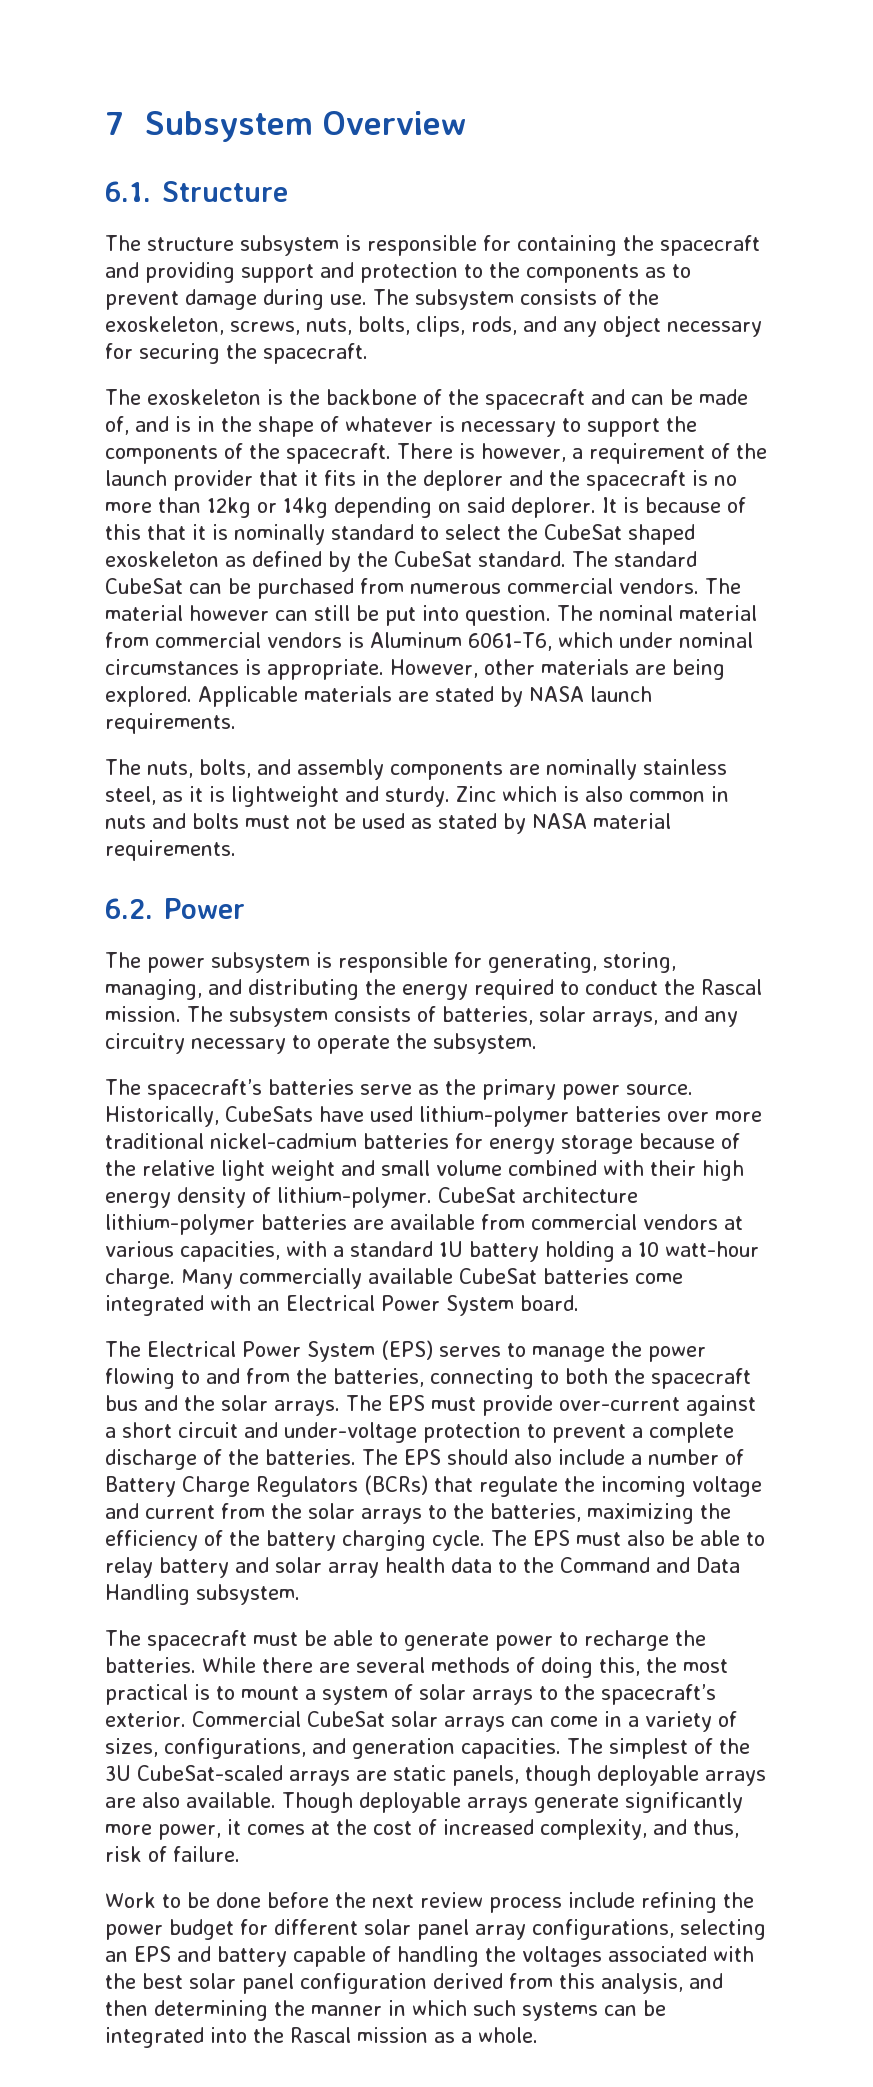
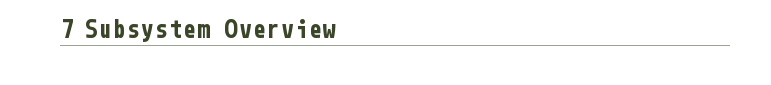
[105,181,288,202] [105,235,760,256] [105,262,691,283] [105,289,659,310] [105,315,762,337] [105,343,368,364] [105,389,748,410] [105,416,697,437] [105,443,767,464] [105,470,737,491] [105,497,746,518] [105,524,695,545] [105,551,697,572] [105,578,741,599] [105,605,757,626] [105,632,753,651] [105,659,725,680] [105,686,652,707] [105,713,236,734] [105,759,727,780] [105,786,729,807] [105,813,671,834] [105,840,236,861] [105,898,245,919] [105,952,676,973] [105,979,762,1000] [105,1006,738,1027] [105,1033,537,1054] [105,1079,693,1100] [105,1106,762,1127] [105,1133,740,1154] [105,1160,744,1181] [105,1187,638,1208] [105,1214,743,1235] [105,1241,759,1262] [105,1268,683,1289] [105,1295,579,1316] [105,1340,706,1362] [105,1368,751,1389] [105,1395,756,1416] [105,1422,734,1443] [105,1449,744,1470] [105,1475,762,1497] [105,1503,731,1524] [105,1530,765,1551] [105,1557,740,1578] [105,1584,300,1605] [105,1630,706,1651] [105,1657,728,1678] [105,1684,716,1705] [105,1711,737,1732] [105,1738,750,1759] [105,1765,766,1786] [105,1792,743,1813] [105,1819,739,1840] [105,1846,240,1862] [105,1892,754,1913] [105,1919,766,1940] [105,1946,754,1967] [105,1973,723,1994] [105,2000,666,2021] [105,2027,538,2048] // 6.1. Structure // The structure subsystem is responsible for containing the spacecraft and providing support and protection to the components as to prevent damage during use. The subsystem consists of the exoskeleton, screws, nuts, bolts, clips, rods, and any object necessary for securing the spacecraft. // The exoskeleton is the backbone of the spacecraft and can be made of, and is in the shape of whatever is necessary to support the components of the spacecraft. There is however, a requirement of the launch provider that it fits in the deplorer and the spacecraft is no more than 12kg or 14kg depending on said deplorer. It is because of this that it is nominally standard to select the CubeSat shaped exoskeleton as defined by the CubeSat standard. The standard CubeSat can be purchased from numerous commercial vendors. The material however can still be put into question. The nominal material from commercial vendors is Aluminum 6061-T6, which under nominal circumstances is appropriate. However, other materials are being explored. Applicable materials are stated by NASA launch requirements. // The nuts, bolts, and assembly components are nominally stainless steel, as it is lightweight and sturdy. Zinc which is also common in nuts and bolts must not be used as stated by NASA material requirements. // 6.2. Power // The power subsystem is responsible for generating, storing, managing, and distributing the energy required to conduct the Rascal mission. The subsystem consists of batteries, solar arrays, and any circuitry necessary to operate the subsystem. // The spacecraft’s batteries serve as the primary power source. Historically, CubeSats have used lithium-polymer batteries over more traditional nickel-cadmium batteries for energy storage because of the relative light weight and small volume combined with their high energy density of lithium-polymer. CubeSat architecture lithium-polymer batteries are available from commercial vendors at various capacities, with a standard 1U battery holding a 10 watt-hour charge. Many commercially available CubeSat batteries come integrated with an Electrical Power System board. // The Electrical Power System (EPS) serves to manage the power flowing to and from the batteries, connecting to both the spacecraft bus and the solar arrays. The EPS must provide over-current against a short circuit and under-voltage protection to prevent a complete discharge of the batteries. The EPS should also include a number of Battery Charge Regulators (BCRs) that regulate the incoming voltage and current from the solar arrays to the batteries, maximizing the efficiency of the battery charging cycle. The EPS must also be able to relay battery and solar array health data to the Command and Data Handling subsystem. // The spacecraft must be able to generate power to recharge the batteries. While there are several methods of doing this, the most practical is to mount a system of solar arrays to the spacecraft’s exterior. Commercial CubeSat solar arrays can come in a variety of sizes, configurations, and generation capacities. The simplest of the 3U CubeSat-scaled arrays are static panels, though deployable arrays are also available. Though deployable arrays generate significantly more power, it comes at the cost of increased complexity, and thus, risk of failure. // Work to be done before the next review process include refining the power budget for different solar panel array configurations, selecting an EPS and battery capable of handling the voltages associated with the best solar panel configuration derived from this analysis, and then determining the manner in which such systems can be integrated into the Rascal mission as a whole. -> (336, 28) none

